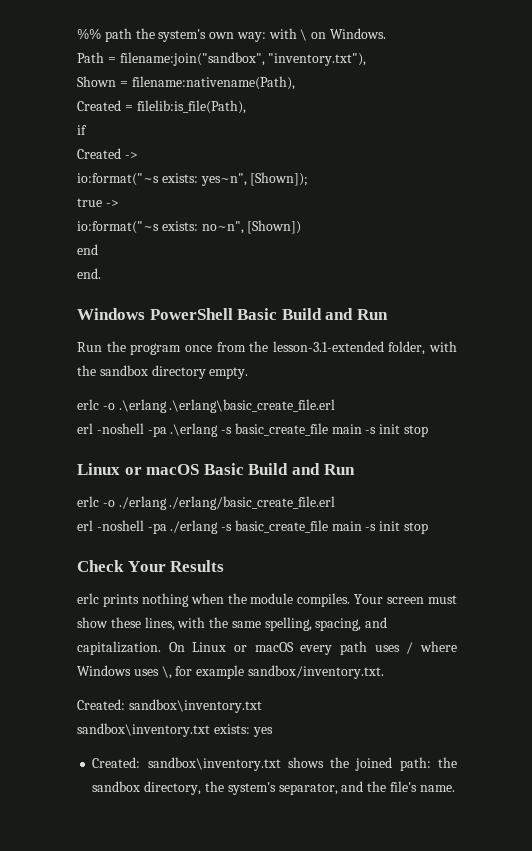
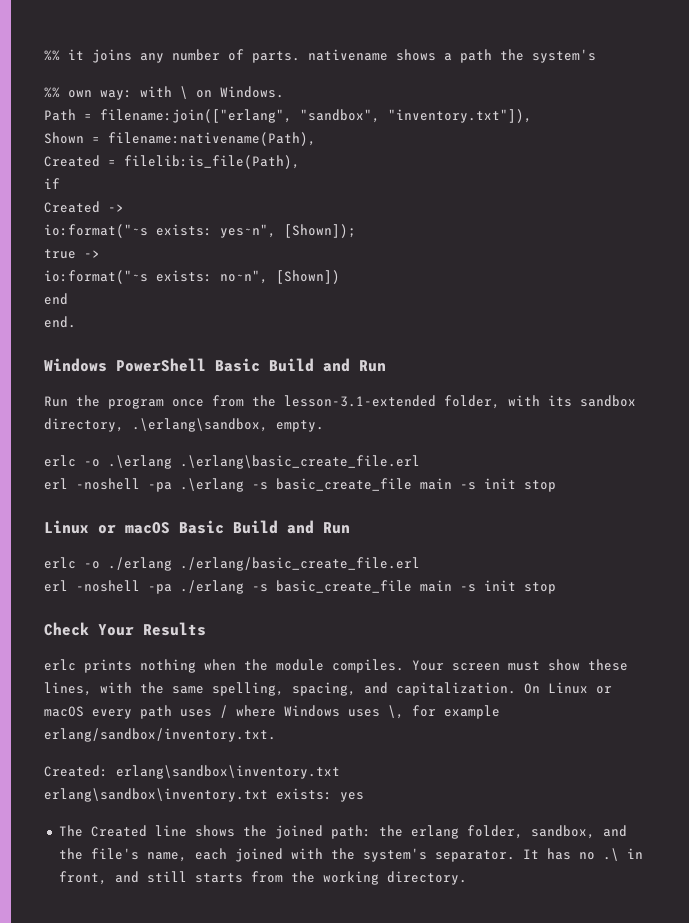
[77,28,101,40] %% -> [44,49,452,63] %% it joins any number of parts. nativename shows a
(207, 35) none -> [44,87,60,98] // %%
[119,52,367,66] filename:join("sandbox", "inventory.txt"), -> [100,109,532,123] filename:join(["erlang", "sandbox", "inventory.txt"]),
[77,365,206,379] the sandbox directory -> [548,395,636,407] [44,418,268,432] its sandbox directory, .\erlang\sandbox,
[247,665,384,679] [77,699,262,713] [77,723,210,737] sandbox/inventory.txt. // Created: sandbox\inventory.txt // sandbox\inventory.txt -> [44,728,276,742] [44,765,340,779] [44,788,268,802] erlang/sandbox/inventory.txt. // Created: erlang\sandbox\inventory.txt // erlang\sandbox\inventory.txt
[92,757,281,771] Created: sandbox\inventory.txt -> [58,825,187,837] The Created line
[92,781,455,795] sandbox directory, the system's separator, and the file's name. -> [410,825,627,839] [58,848,643,862] [58,871,467,885] erlang folder, sandbox, and the file's name, each joined with the system's separator. It has no .\ in front, and still starts from the working directory.

